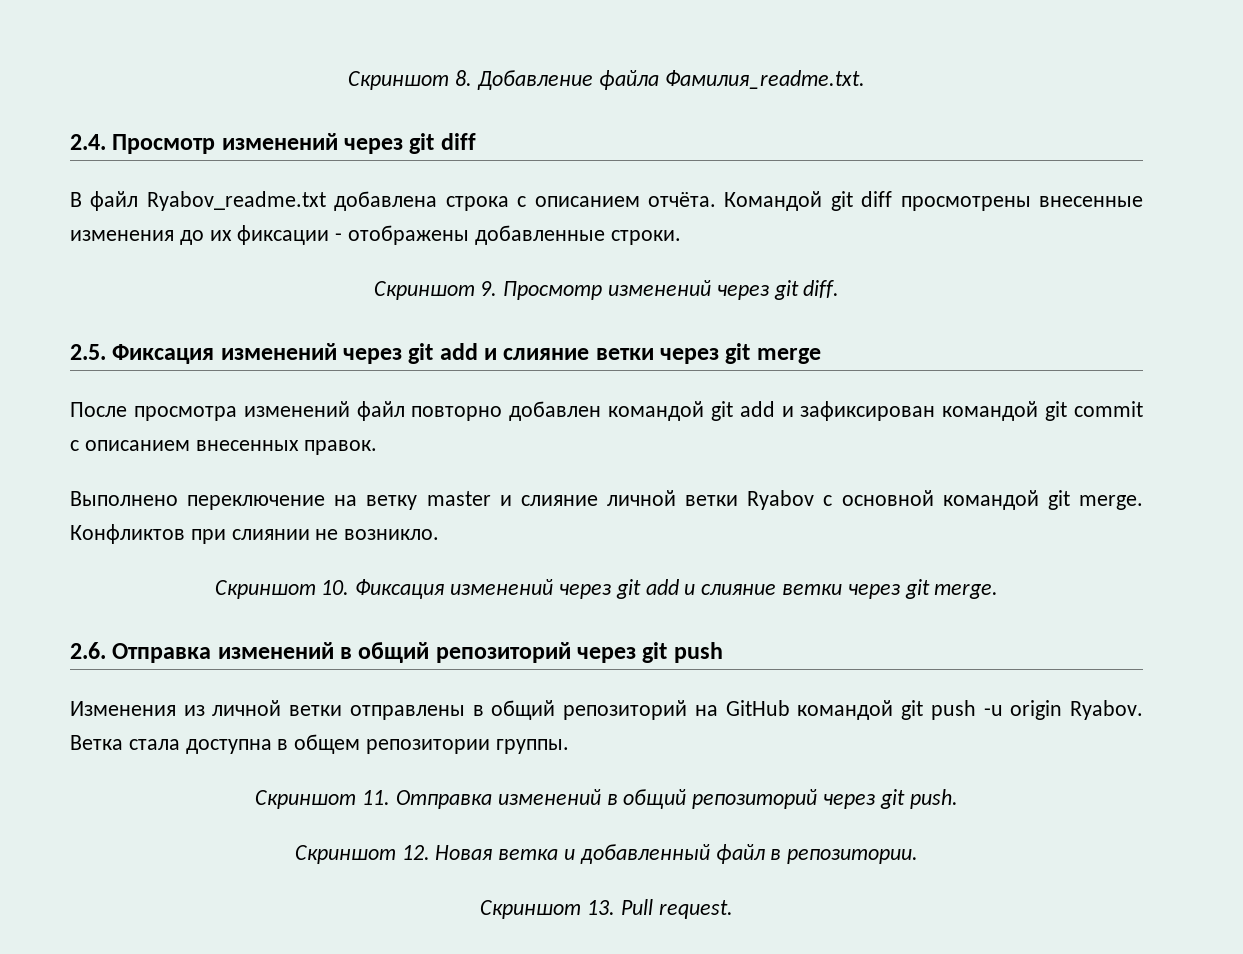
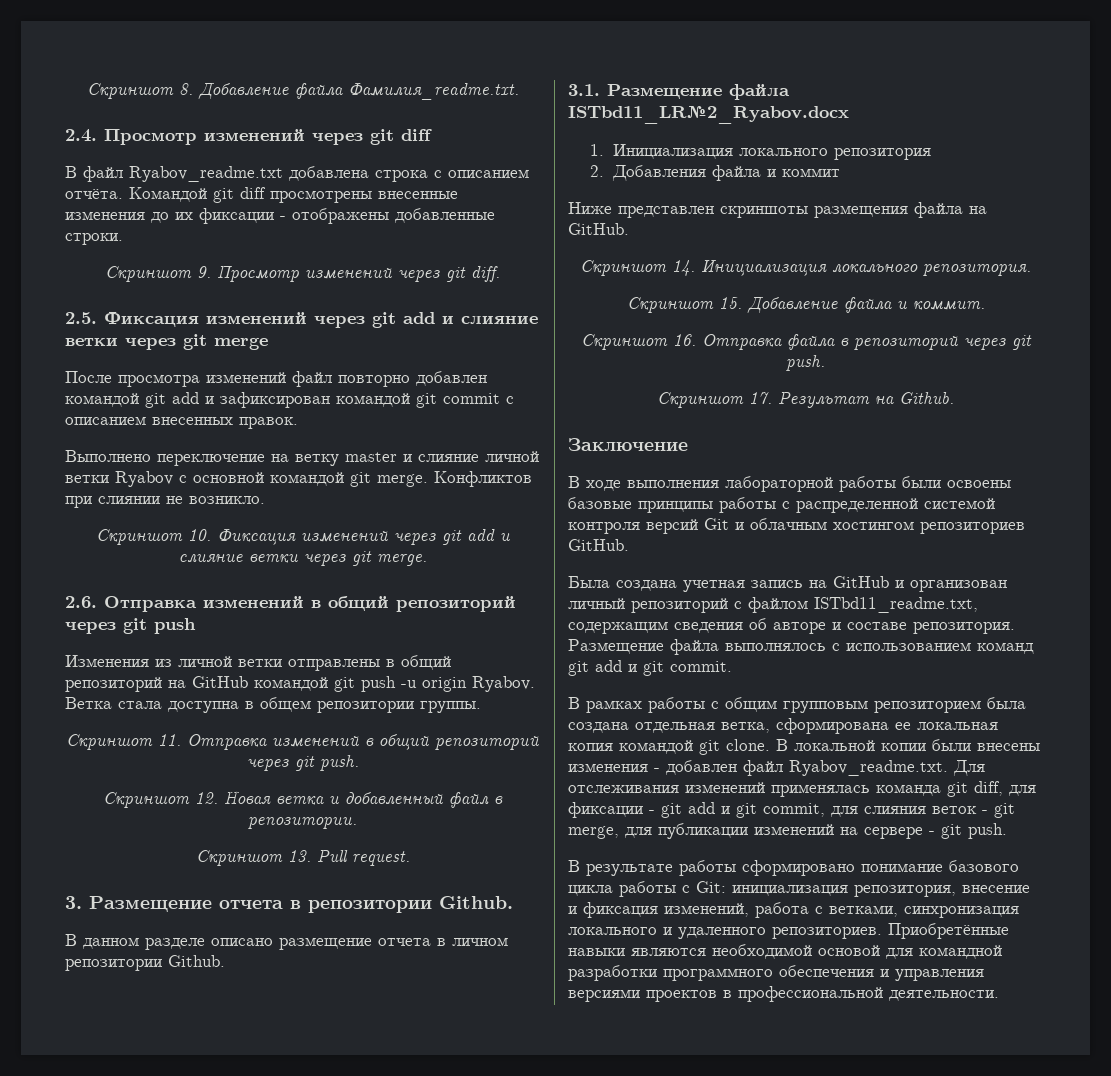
(733, 909) none -> [65,896,513,913] [65,934,508,950] [65,955,225,971] [568,84,790,100] [568,106,849,124] [590,144,931,160] [590,165,840,181] [568,202,987,218] [568,223,629,235] [580,260,1031,277] [626,297,985,314] [580,334,1032,351] [786,355,825,371] [657,392,954,409] [568,438,688,452] [568,476,1011,492] [568,497,995,513] [568,518,1025,534] [568,539,629,551] [568,576,1007,592] [568,597,978,613] [568,618,1015,634] [568,639,1034,655] [568,660,732,676] [568,697,1026,713] [568,718,998,734] [568,739,1040,755] [568,760,985,776] [568,781,1036,797] [568,802,1015,818] [568,823,1007,839] [568,860,1019,876] [568,881,1030,897] [568,902,1019,918] [568,923,1009,939] [568,944,1002,959] [568,965,984,981] [568,986,999,1002] // 3. Размещение отчета в репозитории Github. // В данном разделе описано размещение отчета в личном репозитории Github. // 3.1. Размещение файла ISTbd11_LR№2_Ryabov.docx // 1. Инициализация локального репозитория // 2. Добавления файла и коммит // Ниже представлен скриншоты размещения файла на GitHub. // Скриншот 14. Инициализация локального репозитория. // Скриншот 15. Добавление файла и коммит. // Скриншот 16. Отправка файла в репозиторий через git push. // Скриншот 17. Результат на Github. // Заключение // В ходе выполнения лабораторной работы были освоены базовые принципы работы с распределенной системой контроля версий Git и облачным хостингом репозиториев GitHub. // Была создана учетная запись на GitHub и организован личный репозиторий с файлом ISTbd11_readme.txt, содержащим сведения об авторе и составе репозитория. Размещение файла выполнялось с использованием команд git add и git commit. // В рамках работы с общим групповым репозиторием была создана отдельная ветка, сформирована ее локальная копия командой git clone. В локальной копии были внесены изменения - добавлен файл Ryabov_readme.txt. Для отслеживания изменений применялась команда git diff, для фиксации - git add и git commit, для слияния веток - git merge, для публикации изменений на сервере - git push. // В результате работы сформировано понимание базового цикла работы с Git: инициализация репозитория, внесение и фиксация изменений, работа с ветками, синхронизация локального и удаленного репозиториев. Приобретённые навыки являются необходимой основой для командной разработки программного обеспечения и управления версиями проектов в профессиональной деятельности.

